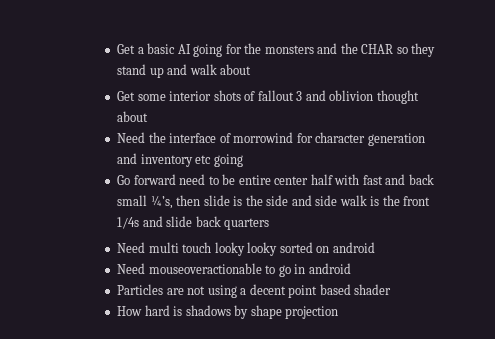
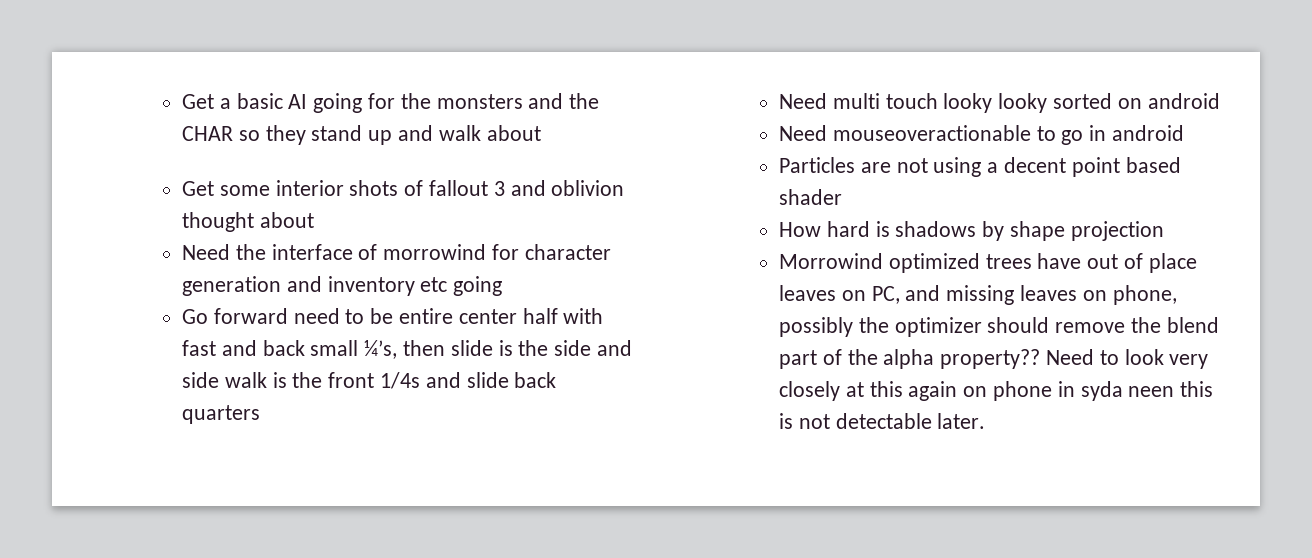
(339, 312) none -> [778,253,1197,273] [778,285,1177,305] [778,317,1219,337] [778,349,1209,369] [778,381,1214,401] [778,413,986,429] // Morrowind optimized trees have out of place leaves on PC, and missing leaves on phone, possibly the optimizer should remove the blend part of the alpha property?? Need to look very closely at this again on phone in syda neen this is not detectable later.

